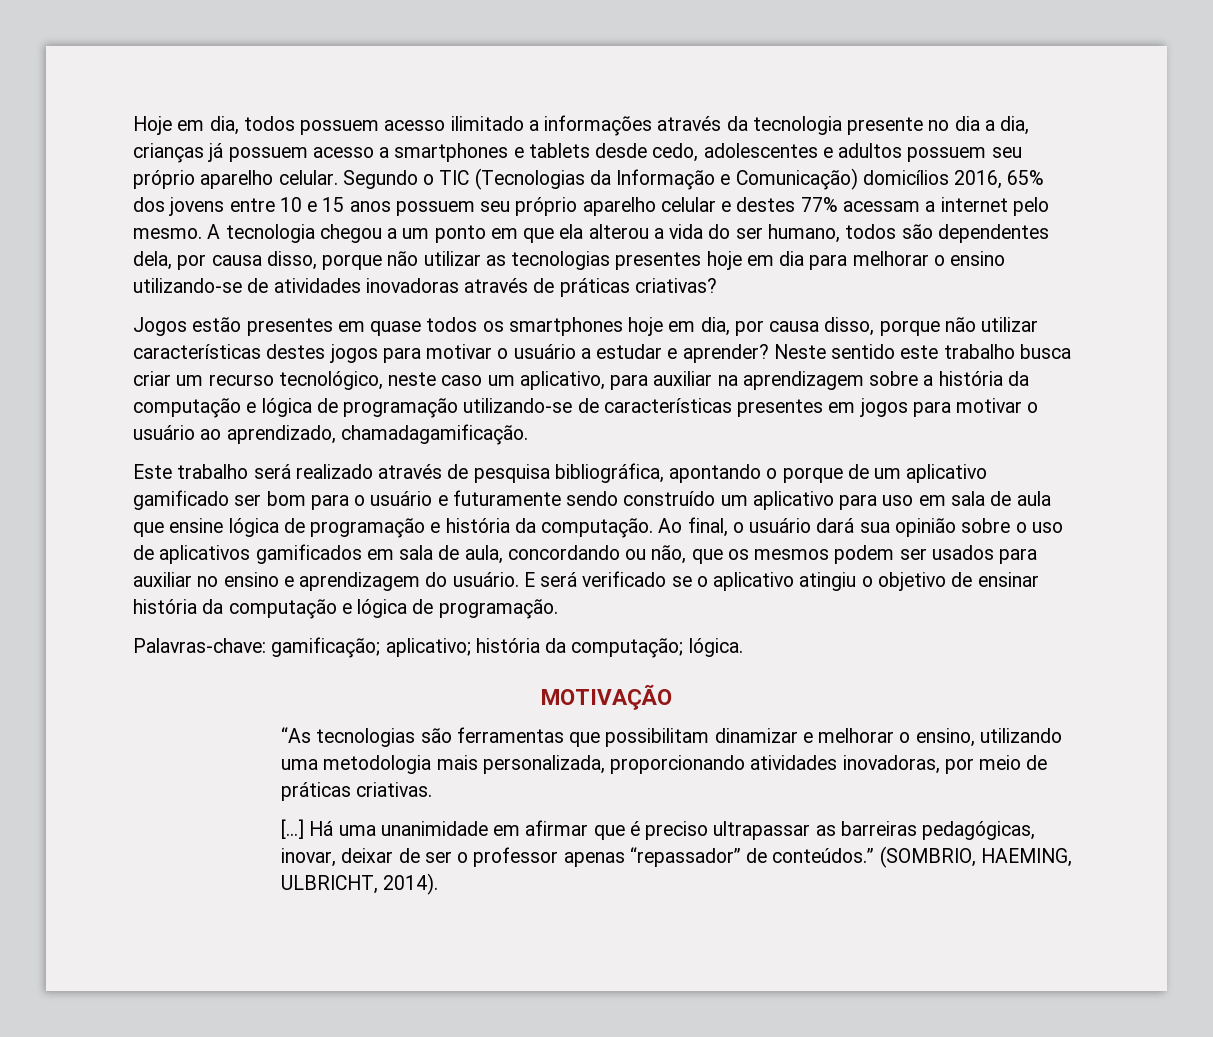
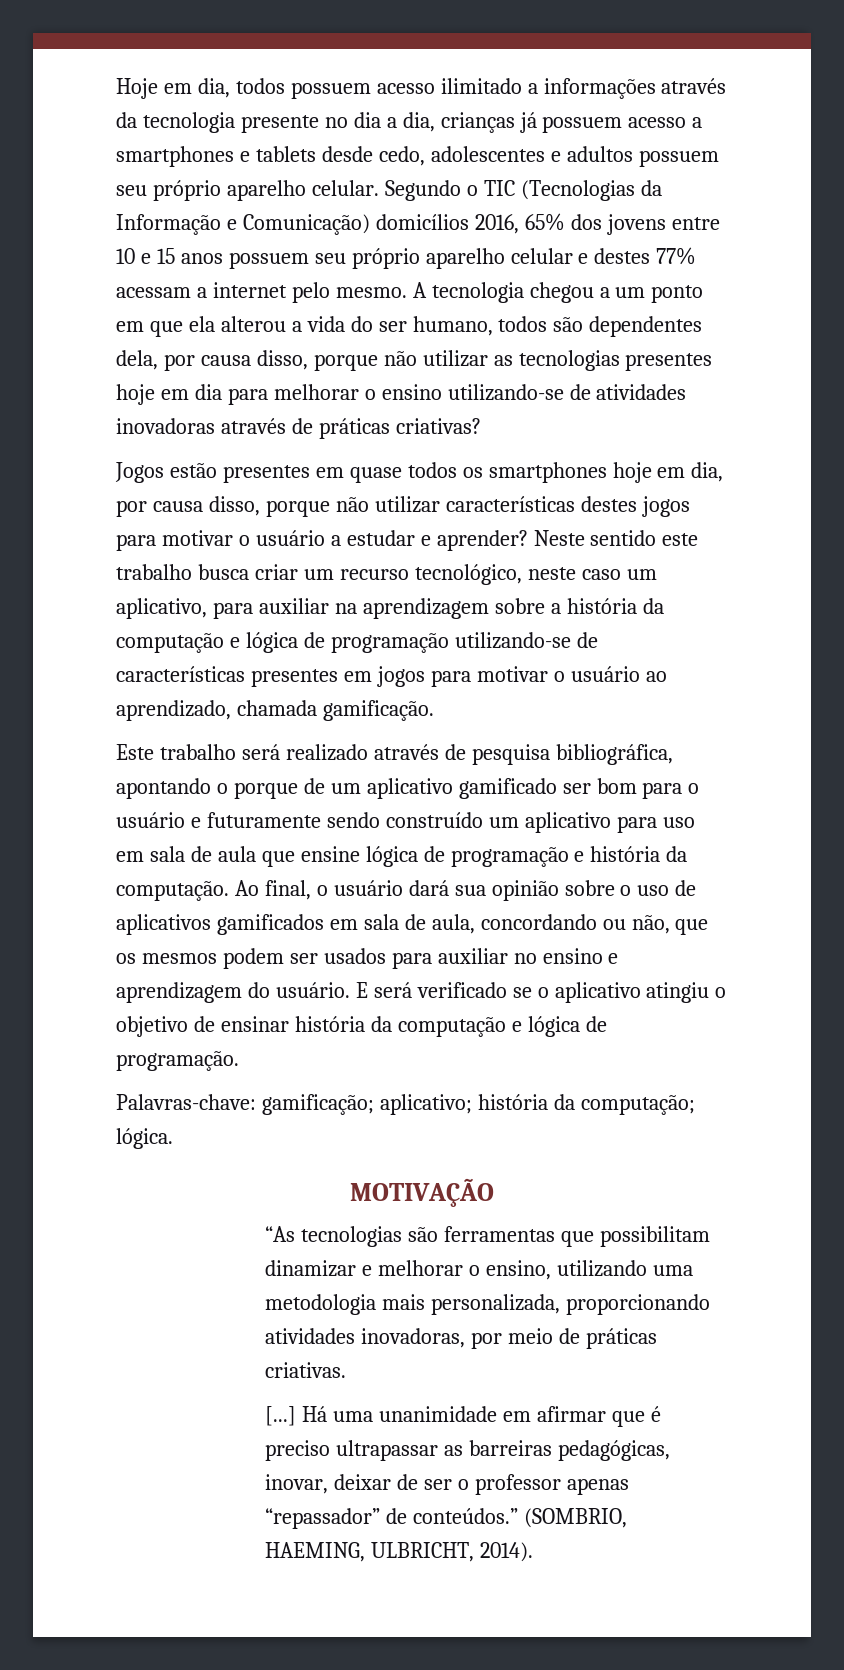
[340,424,528,445] chamadagamificação. -> [236,700,434,721] chamada gamificação.

